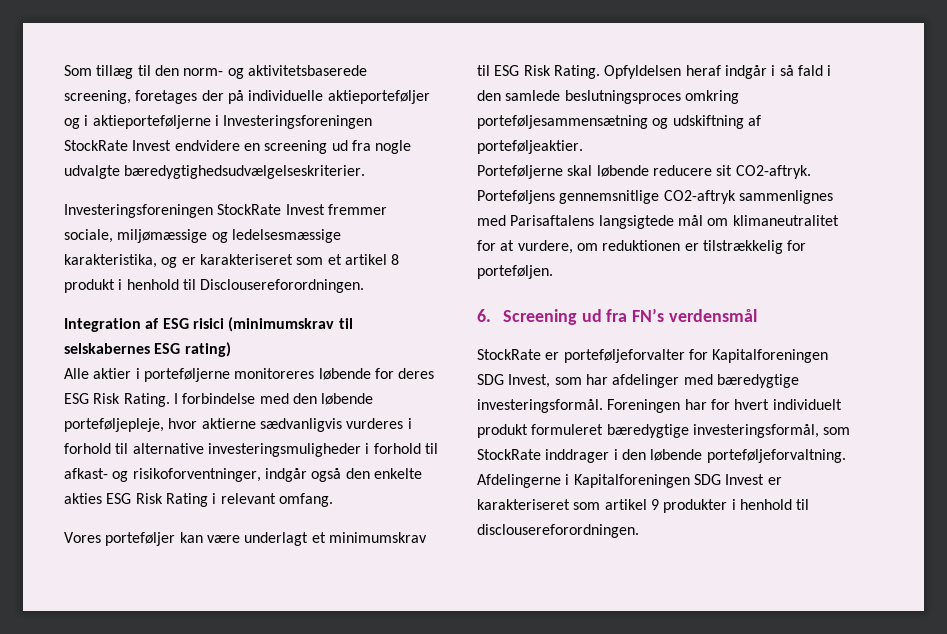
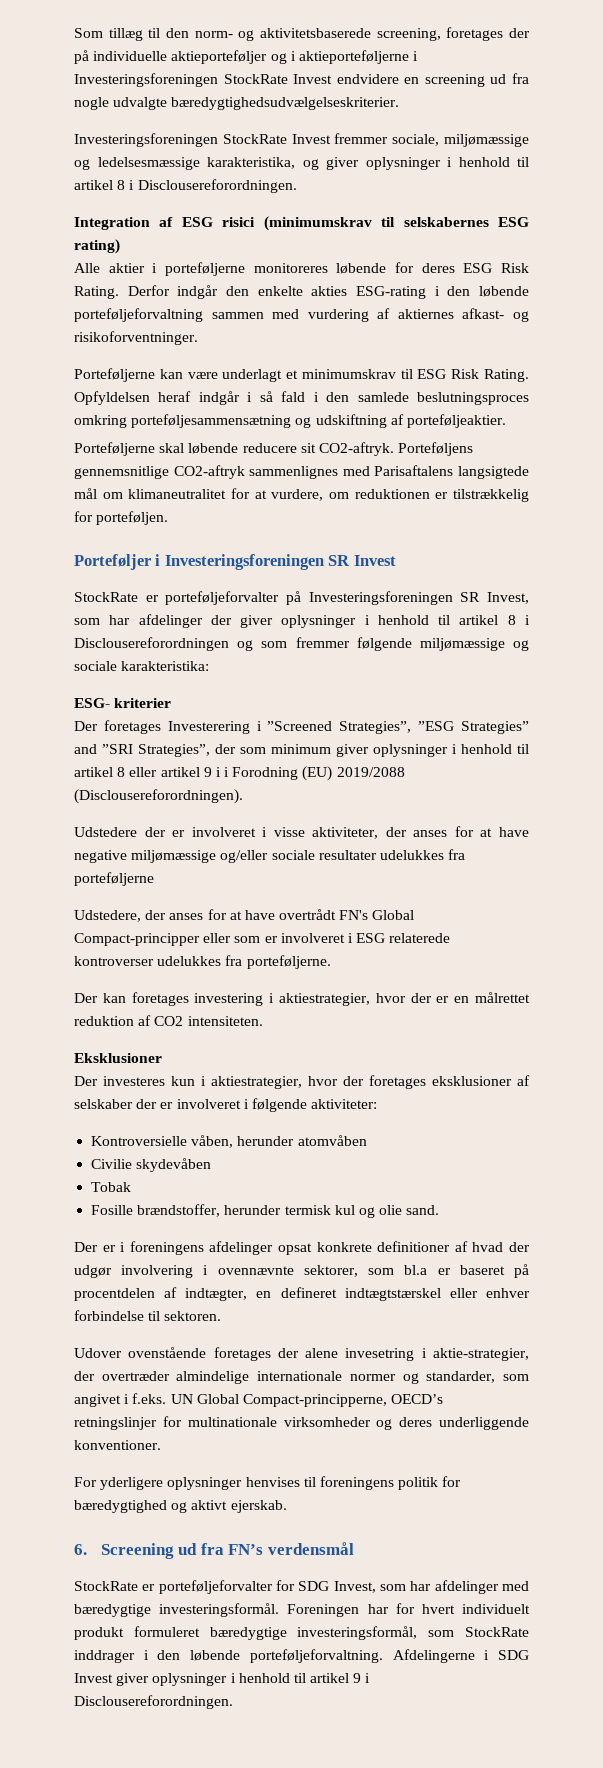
[181,254,400,265] [64,279,196,293] er karakteriseret som et artikel 8 produkt i henhold til -> [326,157,529,170] [74,180,135,190] giver oplysninger i henhold til artikel 8 i
[173,393,374,405] [64,418,412,432] [64,443,438,457] [64,468,422,482] [64,493,333,507] [64,532,176,546] I forbindelse med den løbende porteføljepleje, hvor aktierne sædvanligvis vurderes i forhold til alternative investeringsmuligheder i forhold til afkast- og risikoforventninger, indgår også den enkelte akties ESG Risk Rating i relevant omfang. // Vores porteføljer -> [127,285,529,299] [74,308,529,322] [74,331,198,345] [74,368,155,382] Derfor indgår den enkelte akties ESG-rating i den løbende porteføljeforvaltning sammen med vurdering af aktiernes afkast- og risikoforventninger. // Porteføljerne
(553, 272) none -> [74,554,396,570] [74,591,529,605] [74,614,530,628] [74,637,529,651] [74,661,210,671] [74,698,172,708] [74,720,529,734] [74,744,529,757] [74,766,405,781] [74,789,243,804] [74,826,529,839] [74,849,466,863] [74,872,154,886] [74,909,415,922] [74,933,451,946] [74,955,331,969] [74,992,530,1006] [74,1015,263,1026] [74,1053,162,1063] [74,1075,530,1089] [74,1098,378,1112] [91,1135,367,1148] [91,1158,212,1172] [91,1182,132,1192] [91,1204,440,1218] [74,1241,530,1255] [74,1264,529,1278] [74,1287,530,1301] [74,1310,222,1321] [74,1347,529,1361] [74,1371,529,1384] [74,1393,444,1407] [74,1416,529,1430] [74,1440,161,1450] [74,1476,462,1490] [74,1500,287,1513] // Porteføljer i Investeringsforeningen SR Invest // StockRate er porteføljeforvalter på Investeringsforeningen SR Invest, som har afdelinger der giver oplysninger i henhold til artikel 8 i Disclousereforordningen og som fremmer følgende miljømæssige og sociale karakteristika: // ESG- kriterier // Der foretages Investerering i ”Screened Strategies”, ”ESG Strategies” and ”SRI Strategies”, der som minimum giver oplysninger i henhold til artikel 8 eller artikel 9 i i Forodning (EU) 2019/2088 (Disclousereforordningen). // Udstedere der er involveret i visse aktiviteter, der anses for at have negative miljømæssige og/eller sociale resultater udelukkes fra porteføljerne // Udstedere, der anses for at have overtrådt FN's Global Compact-principper eller som er involveret i ESG relaterede kontroverser udelukkes fra porteføljerne. // Der kan foretages investering i aktiestrategier, hvor der er en målrettet reduktion af CO2 intensiteten. // Eksklusioner // Der investeres kun i aktiestrategier, hvor der foretages eksklusioner af selskaber der er involveret i følgende aktiviteter: // Kontroversielle våben, herunder atomvåben // Civilie skydevåben // Tobak // Fosille brændstoffer, herunder termisk kul og olie sand. // Der er i foreningens afdelinger opsat konkrete definitioner af hvad der udgør involvering i ovennævnte sektorer, som bl.a er baseret på procentdelen af indtægter, en defineret indtægtstærskel eller enhver forbindelse til sektoren. // Udover ovenstående foretages der alene invesetring i aktie-strategier, der overtræder almindelige internationale normer og standarder, som angivet i f.eks. UN Global Compact-principperne, OECD’s retningslinjer for multinationale virksomheder og deres underliggende konventioner. // For yderligere oplysninger henvises til foreningens politik for bæredygtighed og aktivt ejerskab.
[712,349,829,363] Kapitalforeningen -> (295, 1585) none
[573,474,690,488] Kapitalforeningen -> (490, 1655) none
[767,477,782,485] [477,499,810,513] [477,524,639,538] er karakteriseret som artikel 9 produkter i henhold til disclousereforordningen. -> [116,1673,371,1686] [74,1695,233,1709] giver oplysninger i henhold til artikel 9 i Disclousereforordningen.

